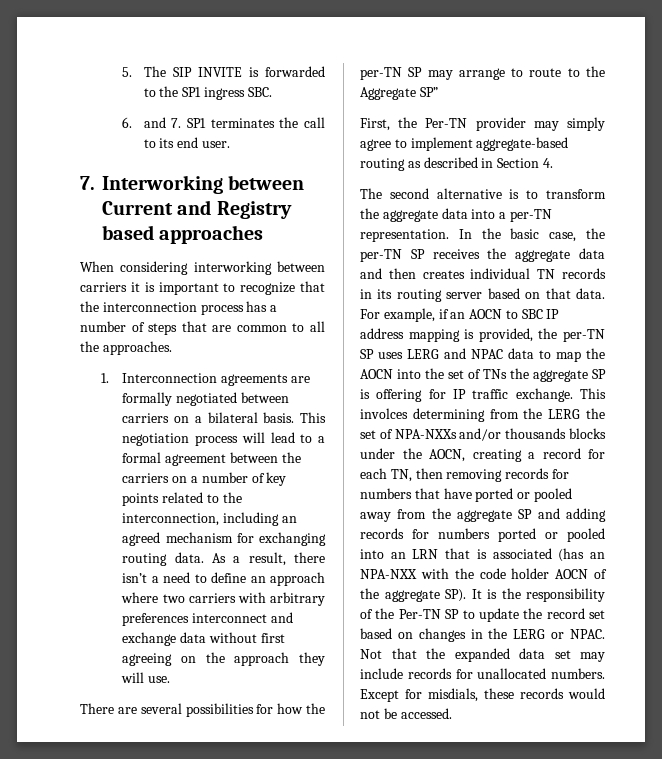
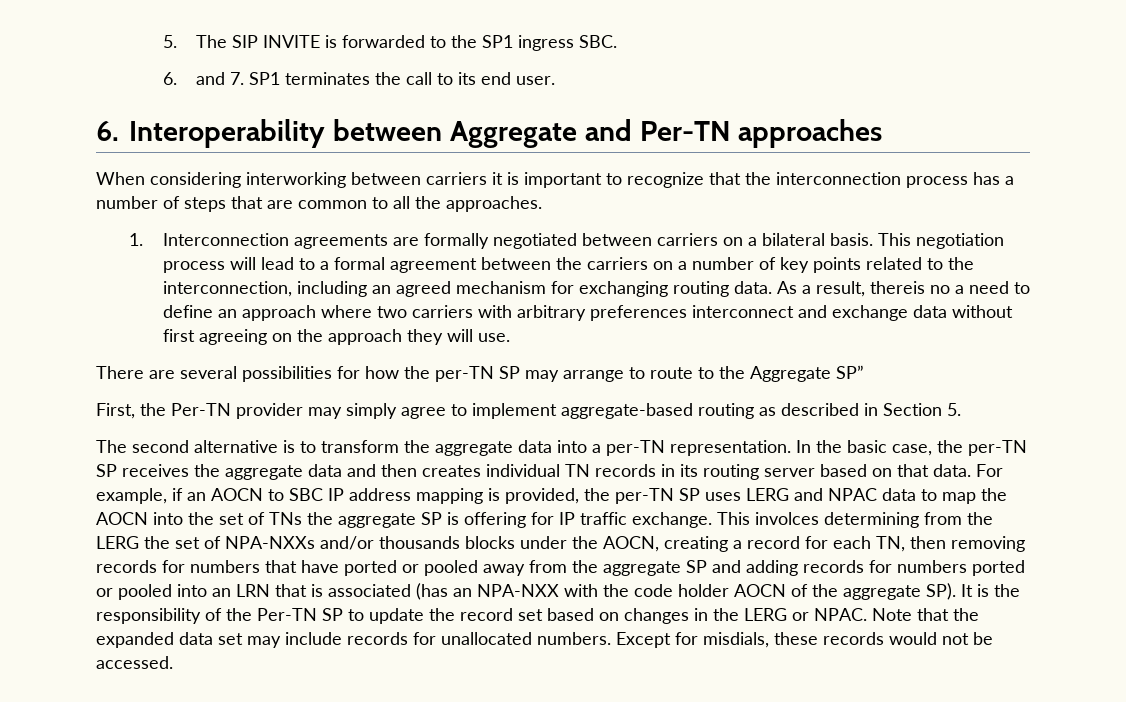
[80,175,305,194] [102,200,292,219] [102,225,154,240] 7. Interworking between Current and Registry based -> [96,119,731,148] 6. Interoperability between Aggregate and Per-TN
[294,552,326,563] [122,573,148,583] there isn’t -> [869,281,950,294] thereis no
[542,158,553,168] 4. -> [947,403,961,416] 5.
[360,649,382,659] Not -> [872,608,912,621] Note

